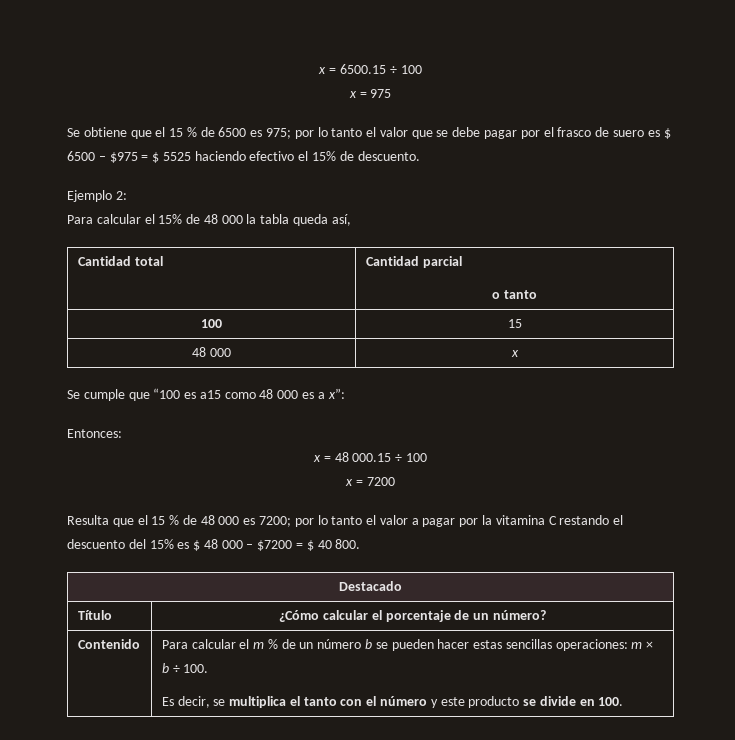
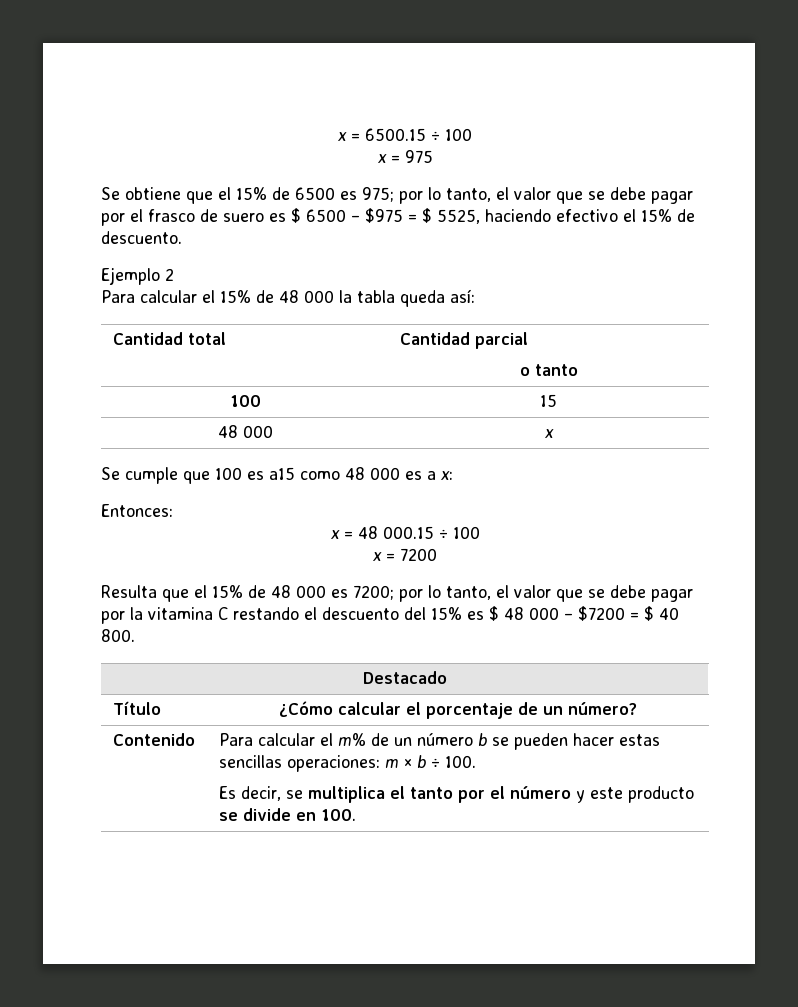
[169,127,197,137] 15 % -> [236,187,267,200] 15%
[331,128,363,137] tanto -> [446,188,491,202] tanto,
[162,152,191,161] 5525 -> [437,209,480,224] 5525,
[115,191,127,200] 2: -> [165,268,174,281] 2
[331,214,351,226] así, -> [450,289,475,303] así:
[153,388,181,399] “100 -> [215,467,242,480] 100
[327,388,345,399] x”: -> [441,471,453,480] x:
[151,515,180,525] 15 % -> [212,585,243,598] 15%
[331,515,419,525] tanto el valor a -> [446,585,646,602] tanto, el valor que se debe
[253,639,278,649] m % -> [337,733,366,746] m%
[340,699,363,706] con -> [457,790,485,803] por

